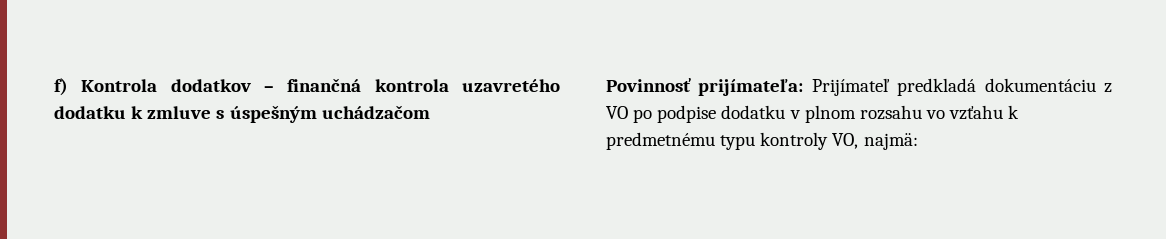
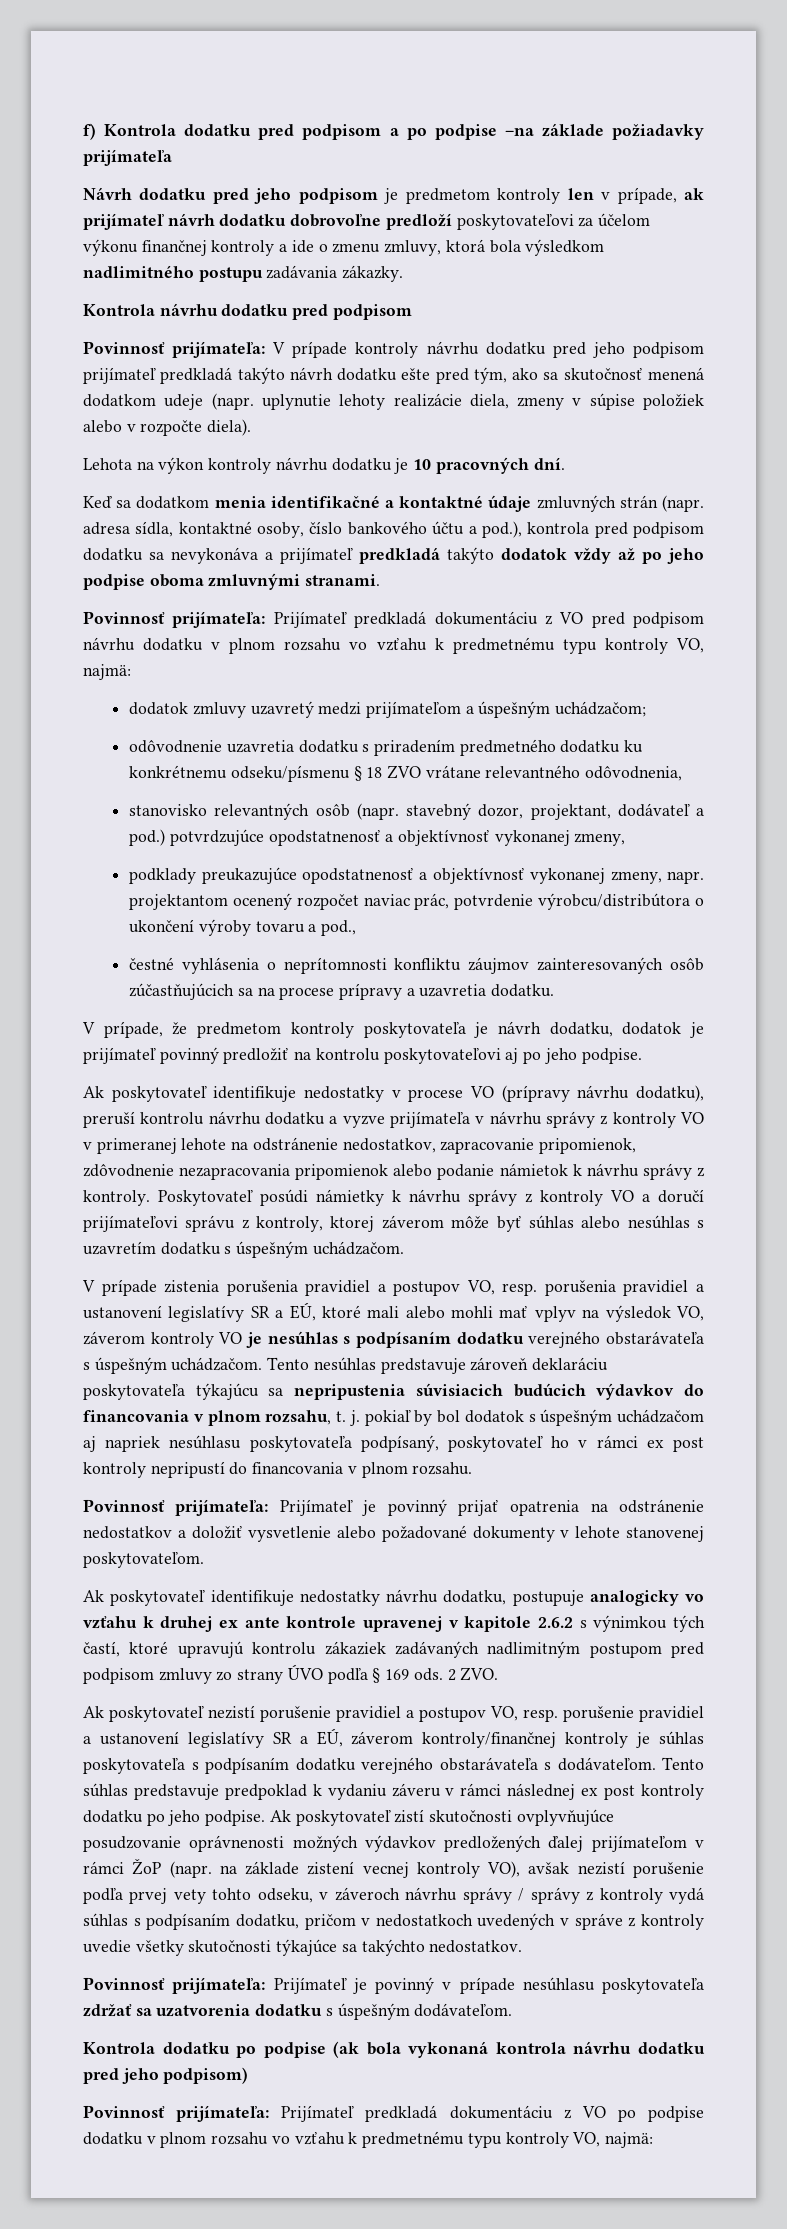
[170,78,560,92] [54,105,430,123] dodatkov – finančná kontrola uzavretého dodatku k zmluve s úspešným uchádzačom -> [184,123,705,140] [83,149,172,166] [83,187,704,204] [83,213,651,230] [83,239,605,256] [83,265,404,282] [83,303,412,320] [83,341,704,358] [83,367,704,384] [83,393,704,410] [83,419,252,436] [83,457,565,474] [83,495,704,512] [83,521,705,538] [83,547,704,564] [83,573,381,590] [83,611,704,628] [83,637,704,654] [83,664,131,680] [129,701,647,718] [129,739,644,756] [129,765,683,782] [129,803,704,820] [129,829,626,846] [129,867,705,884] [129,893,704,910] [129,919,356,936] [129,957,705,974] [129,983,555,1000] [82,1021,704,1038] [83,1047,642,1064] [83,1085,705,1102] [83,1111,704,1128] [83,1137,637,1154] [83,1163,705,1180] [83,1189,704,1206] [83,1215,705,1232] [83,1241,404,1258] [82,1279,704,1296] [83,1302,705,1322] [83,1331,704,1348] [83,1357,609,1374] [83,1383,705,1400] [83,1409,704,1426] [83,1435,705,1452] [83,1461,473,1478] [83,1499,704,1516] [83,1525,704,1542] [83,1552,204,1568] [83,1589,704,1606] [83,1615,705,1632] [83,1641,704,1658] [83,1664,499,1684] [83,1705,704,1722] [83,1728,704,1748] [83,1757,704,1774] [83,1783,704,1800] [83,1809,614,1826] [83,1835,704,1852] [83,1859,704,1878] [83,1887,704,1904] [83,1913,704,1930] [83,1939,523,1956] [83,1977,704,1994] [83,2003,513,2020] [83,2041,705,2058] [83,2067,249,2084] dodatku pred podpisom a po podpise –na základe požiadavky prijímateľa // Návrh dodatku pred jeho podpisom je predmetom kontroly len v prípade, ak prijímateľ návrh dodatku dobrovoľne predloží poskytovateľovi za účelom výkonu finančnej kontroly a ide o zmenu zmluvy, ktorá bola výsledkom nadlimitného postupu zadávania zákazky. // Kontrola návrhu dodatku pred podpisom // Povinnosť prijímateľa: V prípade kontroly návrhu dodatku pred jeho podpisom prijímateľ predkladá takýto návrh dodatku ešte pred tým, ako sa skutočnosť menená dodatkom udeje (napr. uplynutie lehoty realizácie diela, zmeny v súpise položiek alebo v rozpočte diela). // Lehota na výkon kontroly návrhu dodatku je 10 pracovných dní. // Keď sa dodatkom menia identifikačné a kontaktné údaje zmluvných strán (napr. adresa sídla, kontaktné osoby, číslo bankového účtu a pod.), kontrola pred podpisom dodatku sa nevykonáva a prijímateľ predkladá takýto dodatok vždy až po jeho podpise oboma zmluvnými stranami. // Povinnosť prijímateľa: Prijímateľ predkladá dokumentáciu z VO pred podpisom návrhu dodatku v plnom rozsahu vo vzťahu k predmetnému typu kontroly VO, najmä: // dodatok zmluvy uzavretý medzi prijímateľom a úspešným uchádzačom; // odôvodnenie uzavretia dodatku s priradením predmetného dodatku ku konkrétnemu odseku/písmenu § 18 ZVO vrátane relevantného odôvodnenia, // stanovisko relevantných osôb (napr. stavebný dozor, projektant, dodávateľ a pod.) potvrdzujúce opodstatnenosť a objektívnosť vykonanej zmeny, // podklady preukazujúce opodstatnenosť a objektívnosť vykonanej zmeny, napr. projektantom ocenený rozpočet naviac prác, potvrdenie výrobcu/distribútora o ukončení výroby tovaru a pod., // čestné vyhlásenia o neprítomnosti konfliktu záujmov zainteresovaných osôb zúčastňujúcich sa na procese prípravy a uzavretia dodatku. // V prípade, že predmetom kontroly poskytovateľa je návrh dodatku, dodatok je prijímateľ povinný predložiť na kontrolu poskytovateľovi aj po jeho podpise. // Ak poskytovateľ identifikuje nedostatky v procese VO (prípravy návrhu dodatku), preruší kontrolu návrhu dodatku a vyzve prijímateľa v návrhu správy z kontroly VO v primeranej lehote na odstránenie nedostatkov, zapracovanie pripomienok, zdôvodnenie nezapracovania pripomienok alebo podanie námietok k návrhu správy z kontroly. Poskytovateľ posúdi námietky k návrhu správy z kontroly VO a doručí prijímateľovi správu z kontroly, ktorej záverom môže byť súhlas alebo nesúhlas s uzavretím dodatku s úspešným uchádzačom. // V prípade zistenia porušenia pravidiel a postupov VO, resp. porušenia pravidiel a ustanovení legislatívy SR a EÚ, ktoré mali alebo mohli mať vplyv na výsledok VO, záverom kontroly VO je nesúhlas s podpísaním dodatku verejného obstarávateľa s úspešným uchádzačom. Tento nesúhlas predstavuje zároveň deklaráciu poskytovateľa týkajúcu sa nepripustenia súvisiacich budúcich výdavkov do financovania v plnom rozsahu, t. j. pokiaľ by bol dodatok s úspešným uchádzačom aj napriek nesúhlasu poskytovateľa podpísaný, poskytovateľ ho v rámci ex post kontroly nepripustí do financovania v plnom rozsahu. // Povinnosť prijímateľa: Prijímateľ je povinný prijať opatrenia na odstránenie nedostatkov a doložiť vysvetlenie alebo požadované dokumenty v lehote stanovenej poskytovateľom. // Ak poskytovateľ identifikuje nedostatky návrhu dodatku, postupuje analogicky vo vzťahu k druhej ex ante kontrole upravenej v kapitole 2.6.2 s výnimkou tých častí, ktoré upravujú kontrolu zákaziek zadávaných nadlimitným postupom pred podpisom zmluvy zo strany ÚVO podľa § 169 ods. 2 ZVO. // Ak poskytovateľ nezistí porušenie pravidiel a postupov VO, resp. porušenie pravidiel a ustanovení legislatívy SR a EÚ, záverom kontroly/finančnej kontroly je súhlas poskytovateľa s podpísaním dodatku verejného obstarávateľa s dodávateľom. Tento súhlas predstavuje predpoklad k vydaniu záveru v rámci následnej ex post kontroly dodatku po jeho podpise. Ak poskytovateľ zistí skutočnosti ovplyvňujúce posudzovanie oprávnenosti možných výdavkov predložených ďalej prijímateľom v rámci ŽoP (napr. na základe zistení vecnej kontroly VO), avšak nezistí porušenie podľa prvej vety tohto odseku, v záveroch návrhu správy / správy z kontroly vydá súhlas s podpísaním dodatku, pričom v nedostatkoch uvedených v správe z kontroly uvedie všetky skutočnosti týkajúce sa takýchto nedostatkov. // Povinnosť prijímateľa: Prijímateľ je povinný v prípade nesúhlasu poskytovateľa zdržať sa uzatvorenia dodatku s úspešným dodávateľom. // Kontrola dodatku po podpise (ak bola vykonaná kontrola návrhu dodatku pred jeho podpisom)

